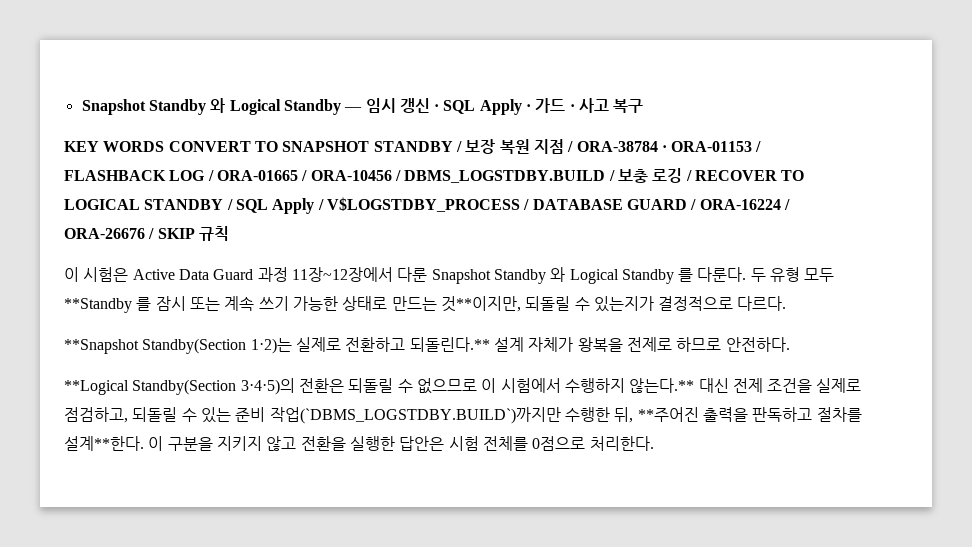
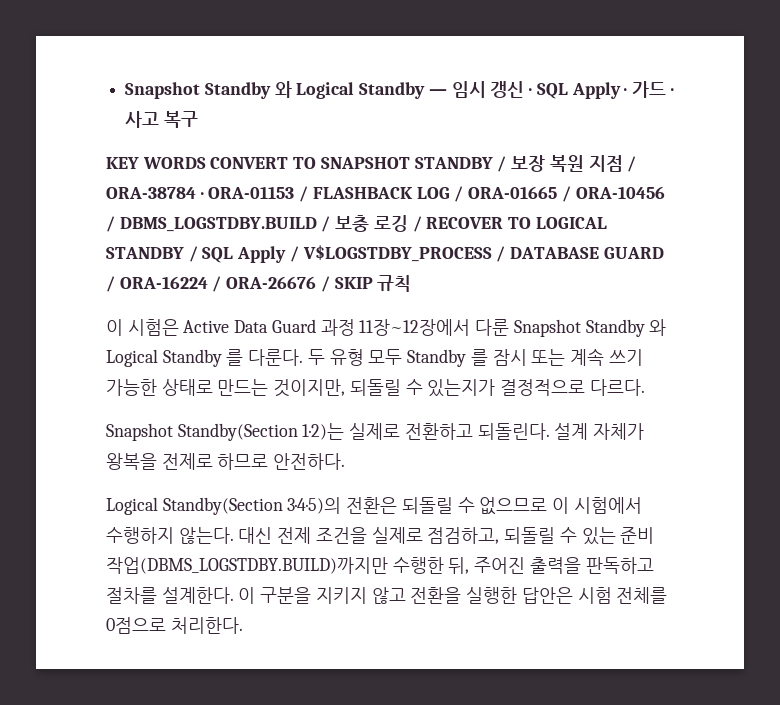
[64,298,132,313] **Standby -> [407,349,467,367] Standby
[440,296,521,312] 것**이지만, -> [273,379,346,397] 것이지만,
[64,339,139,354] **Snapshot -> [106,423,173,441] Snapshot
[409,337,490,352] 되돌린다.** -> [477,423,550,440] 되돌린다.
[64,380,129,395] **Logical -> [106,497,158,515] Logical
[629,378,695,393] 않는다.** -> [178,527,234,544] 않는다.
[269,407,561,424] 작업(`DBMS_LOGSTDBY.BUILD`)까지만 -> [106,557,388,574] 작업(DBMS_LOGSTDBY.BUILD)까지만
[637,407,699,422] **주어진 -> [474,557,526,574] 주어진
[64,436,144,451] 설계**한다. -> [161,587,234,604] 설계한다.

